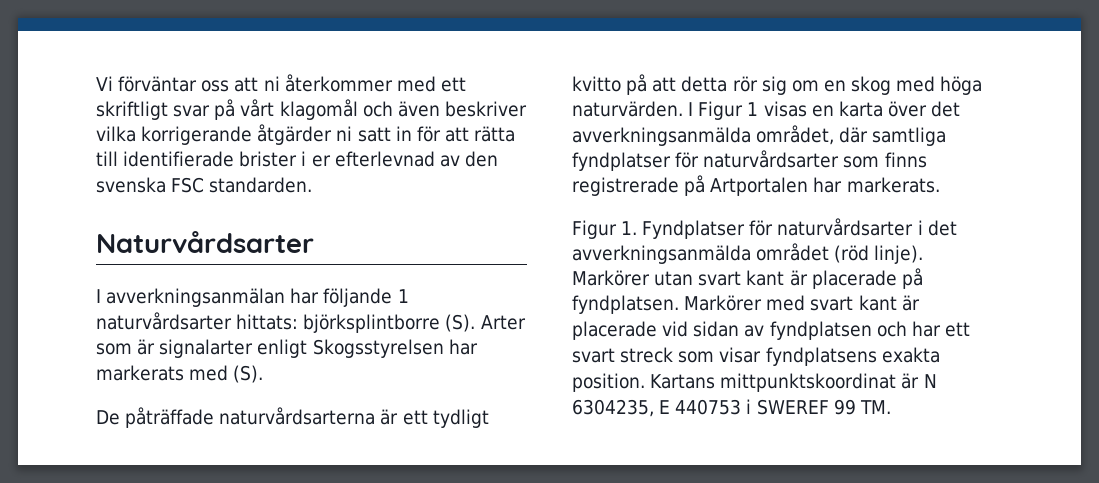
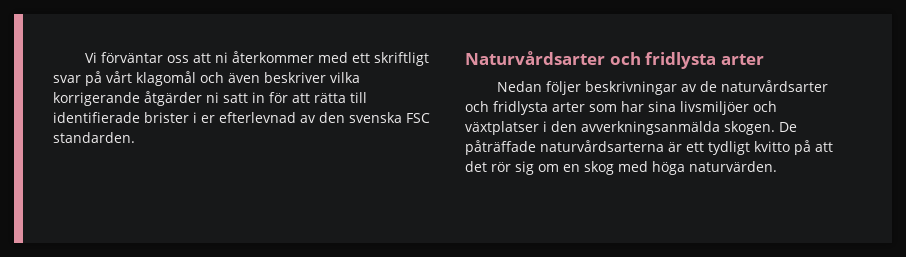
[96,288,409,307] [96,312,526,333] [96,339,478,358] [96,365,264,383] // I avverkningsanmälan har följande 1 naturvårdsarter hittats: björksplintborre (S). Arter som är signalarter enligt Skogsstyrelsen har markerats med (S). // -> [609,52,764,69] [496,80,828,95] [465,101,777,115] [465,121,775,135] och fridlysta arter // Nedan följer beskrivningar av de naturvårdsarter och fridlysta arter som har sina livsmiljöer och växtplatser i den avverkningsanmälda skogen.
[681,76,728,92] detta -> [465,161,487,172] det
[688,101,961,120] [572,125,947,146] [572,150,927,171] [572,175,940,196] [572,218,957,239] [572,243,924,264] [572,268,923,289] [572,295,920,314] [572,321,970,340] [572,347,940,366] [572,373,937,392] [572,399,891,417] I Figur 1 visas en karta över det avverkningsanmälda området, där samtliga fyndplatser för naturvårdsarter som finns registrerade på Artportalen har markerats. // Figur 1. Fyndplatser för naturvårdsarter i det avverkningsanmälda området (röd linje). Markörer utan svart kant är placerade på fyndplatsen. Markörer med svart kant är placerade vid sidan av fyndplatsen och har ett svart streck som visar fyndplatsens exakta position. Kartans mittpunktskoordinat är N 6304235, E 440753 i SWEREF 99 TM. -> (777, 166) none

